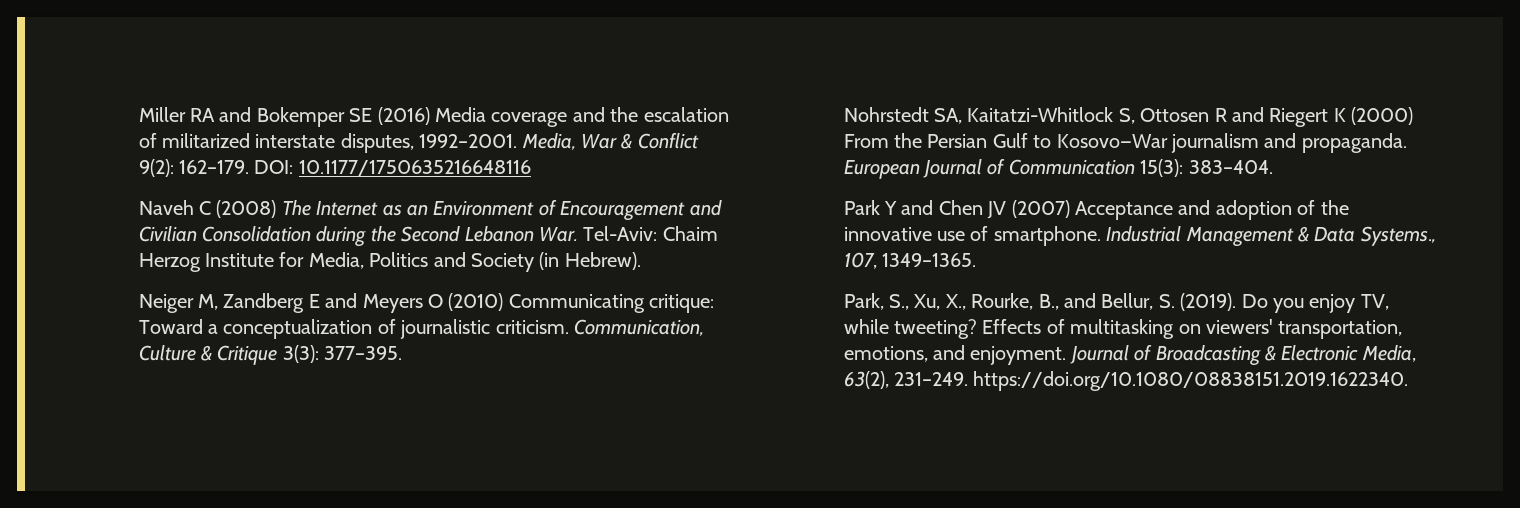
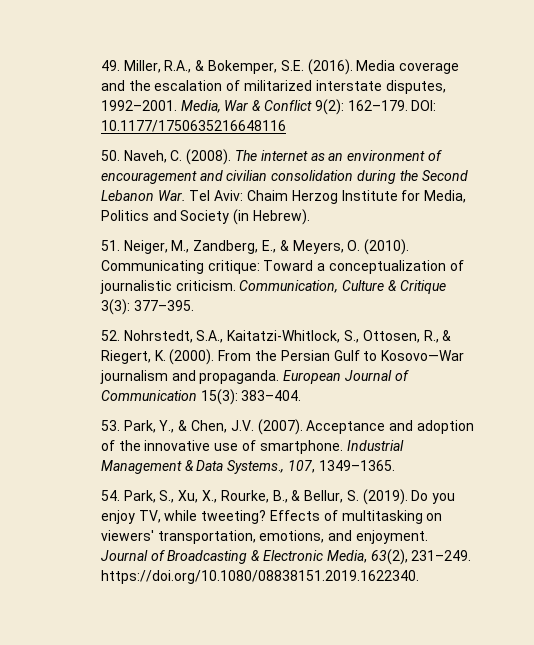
[138,107,430,127] Miller RA and Bokemper SE (2016) -> [100,59,353,75] 49. Miller, R.A., & Bokemper, S.E. (2016).
[138,200,722,221] [138,226,311,242] Naveh C (2008) The Internet as an Environment of Encouragement and Civilian Consolidation -> [100,149,442,165] [100,170,354,184] 50. Naveh, C. (2008). The internet as an environment of encouragement and civilian consolidation
[583,226,658,241] Tel-Aviv: -> [189,190,244,201] Tel Aviv:
[138,293,504,313] Neiger M, Zandberg E and Meyers O (2010) -> [100,239,410,255] 51. Neiger, M., Zandberg, E., & Meyers, O. (2010).
[843,107,1414,127] Nohrstedt SA, Kaitatzi-Whitlock S, Ottosen R and Riegert K (2000) -> [100,330,452,343] [100,349,215,365] 52. Nohrstedt, S.A., Kaitatzi-Whitlock, S., Ottosen, R., & Riegert, K. (2000).
[843,200,1070,219] Park Y and Chen JV (2007) -> [100,419,303,435] 53. Park, Y., & Chen, J.V. (2007).
(976, 260) none -> [100,490,120,501] 54.
[1063,293,1096,308] and -> [291,490,301,501] &

